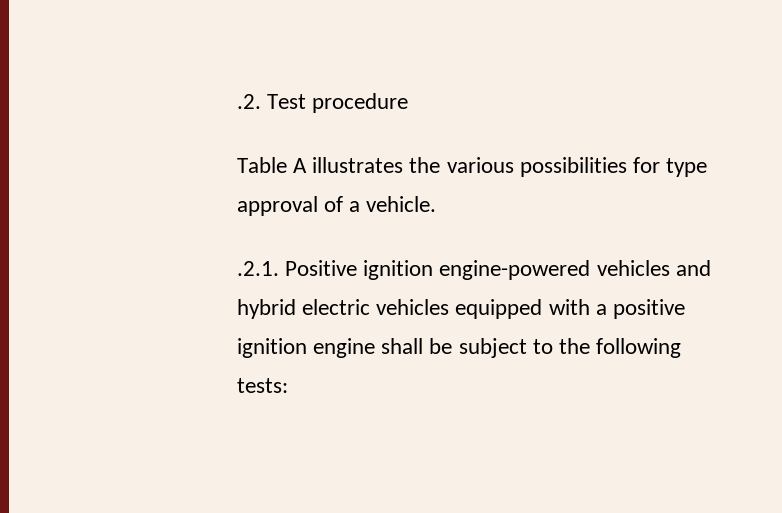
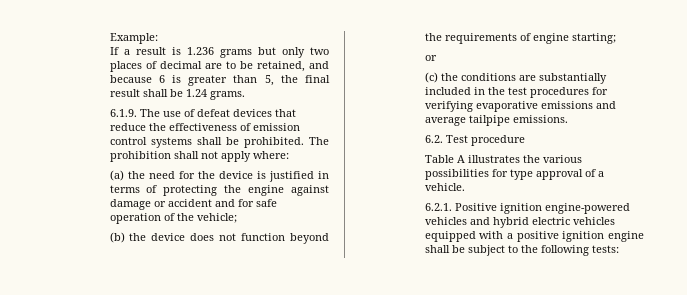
[236,94,261,109] .2. -> [109,33,158,44] [109,47,329,58] [109,61,329,72] [109,75,330,86] [109,89,245,100] [109,109,296,117] [109,123,300,131] [109,137,329,148] [109,151,289,162] [109,170,329,182] [109,185,329,196] [109,199,277,210] [109,213,237,224] [109,232,329,244] [424,33,616,44] [424,55,437,61] [424,72,607,84] [424,87,608,98] [424,101,616,112] [424,115,568,126] [424,135,443,143] Example: // If a result is 1.236 grams but only two places of decimal are to be retained, and because 6 is greater than 5, the final result shall be 1.24 grams. // 6.1.9. The use of defeat devices that reduce the effectiveness of emission control systems shall be prohibited. The prohibition shall not apply where: // (a) the need for the device is justified in terms of protecting the engine against damage or accident and for safe operation of the vehicle; // (b) the device does not function beyond the requirements of engine starting; // or // (c) the conditions are substantially included in the test procedures for verifying evaporative emissions and average tailpipe emissions. // 6.2.
[236,261,279,276] .2.1. -> [424,203,452,211] 6.2.1.

